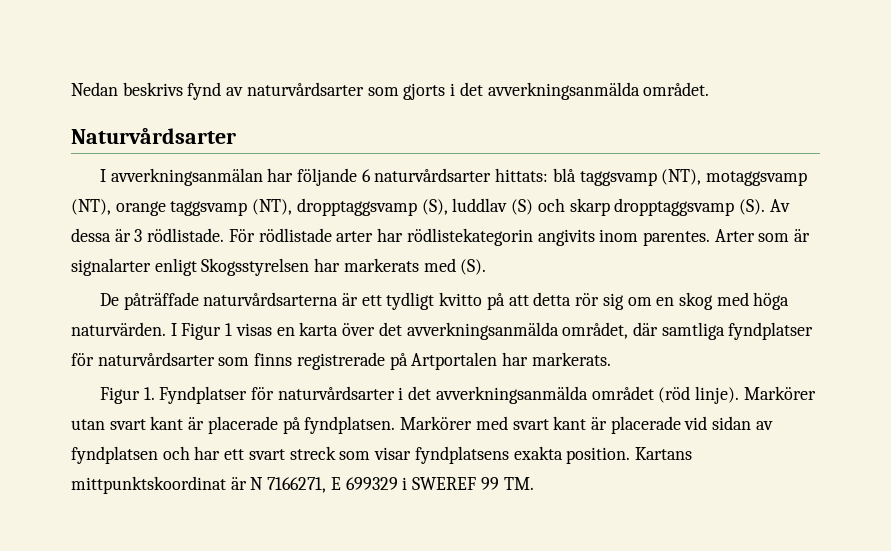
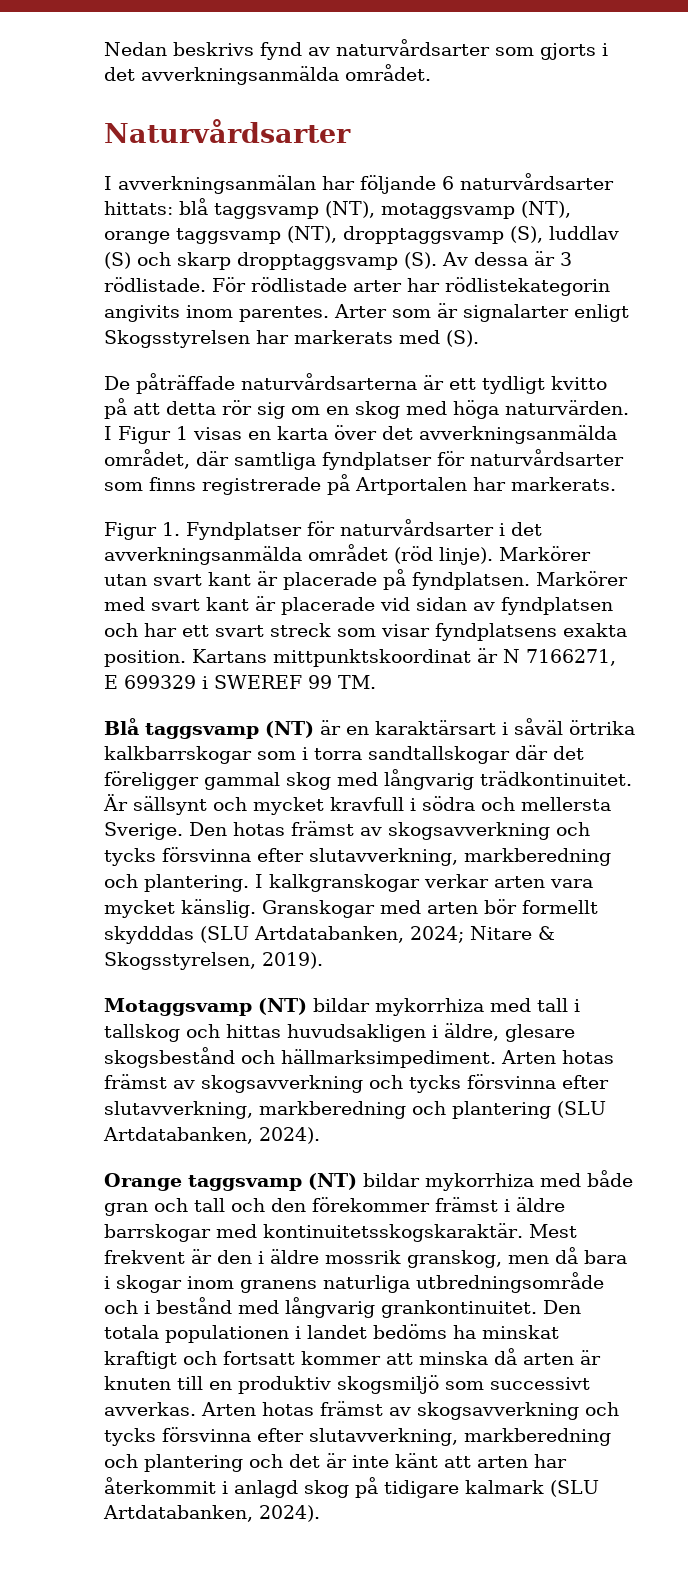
(534, 483) none -> [104,718,635,739] [104,745,584,764] [104,769,632,790] [103,794,611,815] [104,821,590,840] [104,847,611,866] [104,874,593,892] [104,899,598,918] [104,926,555,944] [104,952,323,970] [104,998,580,1016] [104,1023,575,1042] [104,1047,614,1068] [104,1074,609,1093] [104,1101,606,1119] [103,1127,320,1144] [104,1170,633,1191] [104,1197,565,1216] [104,1223,577,1242] [104,1247,627,1268] [104,1272,604,1293] [104,1297,581,1318] [104,1324,559,1343] [104,1348,601,1369] [104,1375,590,1394] [104,1401,619,1420] [104,1427,611,1446] [104,1453,567,1472] [104,1477,599,1498] [103,1505,320,1522] // Blå taggsvamp (NT) är en karaktärsart i såväl örtrika kalkbarrskogar som i torra sandtallskogar där det föreligger gammal skog med långvarig trädkontinuitet. Är sällsynt och mycket kravfull i södra och mellersta Sverige. Den hotas främst av skogsavverkning och tycks försvinna efter slutavverkning, markberedning och plantering. I kalkgranskogar verkar arten vara mycket känslig. Granskogar med arten bör formellt skydddas (SLU Artdatabanken, 2024; Nitare & Skogsstyrelsen, 2019). // Motaggsvamp (NT) bildar mykorrhiza med tall i tallskog och hittas huvudsakligen i äldre, glesare skogsbestånd och hällmarksimpediment. Arten hotas främst av skogsavverkning och tycks försvinna efter slutavverkning, markberedning och plantering (SLU Artdatabanken, 2024). // Orange taggsvamp (NT) bildar mykorrhiza med både gran och tall och den förekommer främst i äldre barrskogar med kontinuitetsskogskaraktär. Mest frekvent är den i äldre mossrik granskog, men då bara i skogar inom granens naturliga utbredningsområde och i bestånd med långvarig grankontinuitet. Den totala populationen i landet bedöms ha minskat kraftigt och fortsatt kommer att minska då arten är knuten till en produktiv skogsmiljö som successivt avverkas. Arten hotas främst av skogsavverkning och tycks försvinna efter slutavverkning, markberedning och plantering och det är inte känt att arten har återkommit i anlagd skog på tidigare kalmark (SLU Artdatabanken, 2024).

